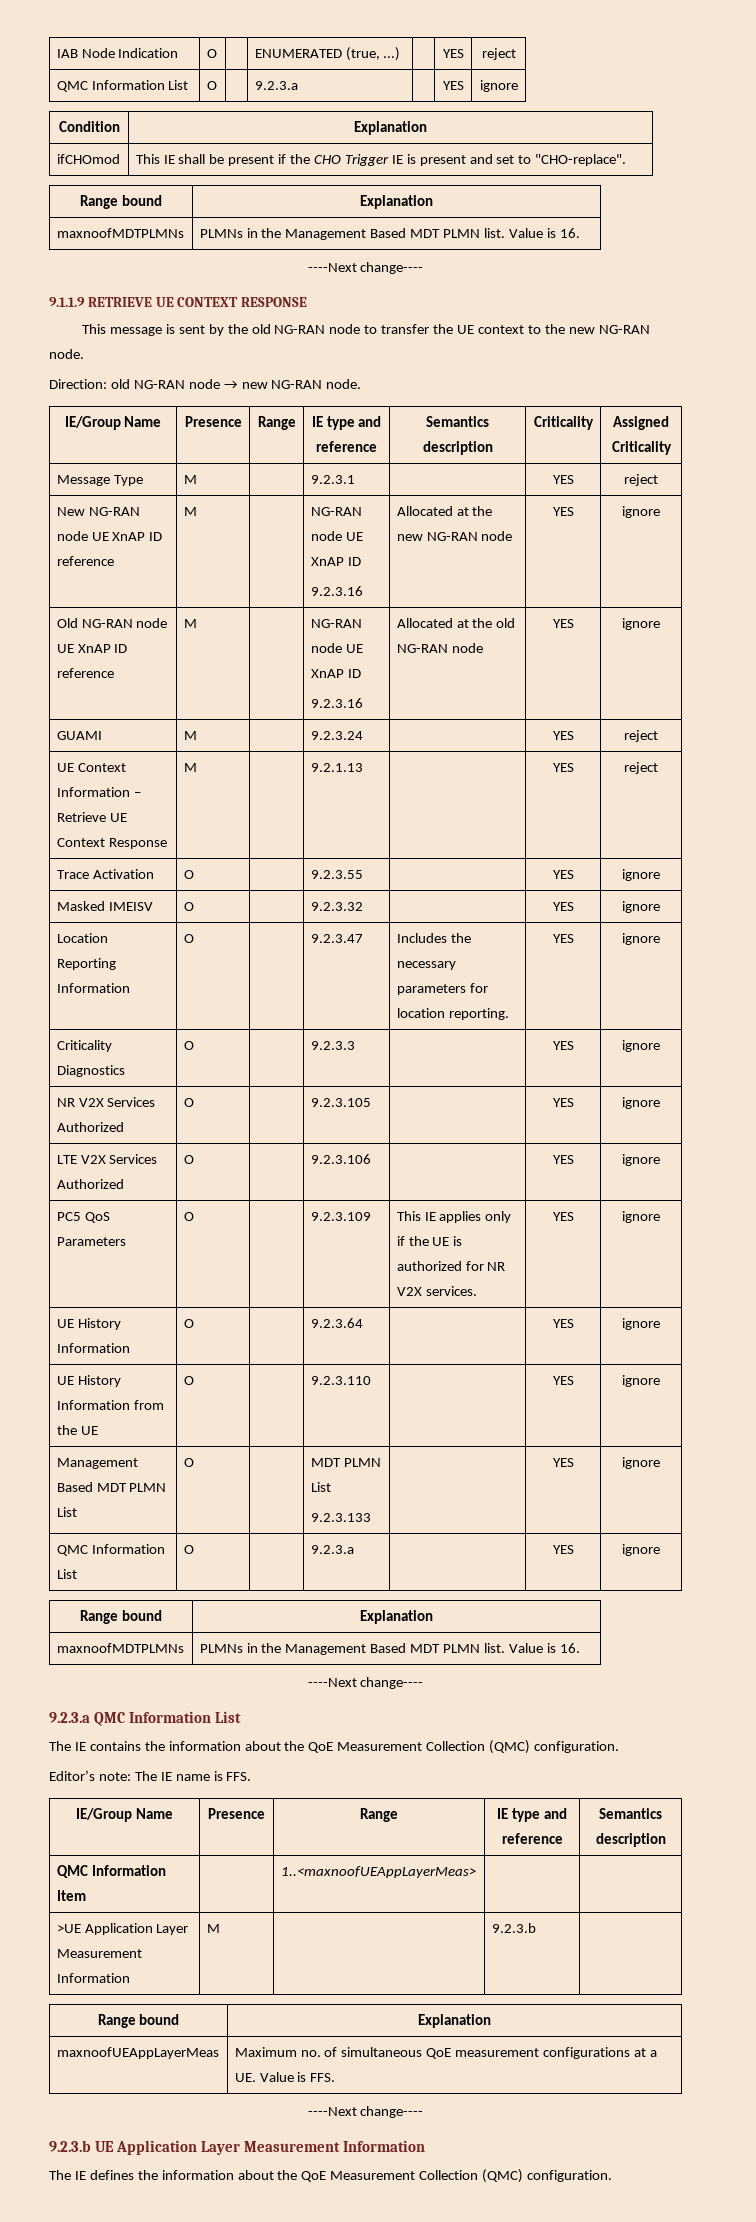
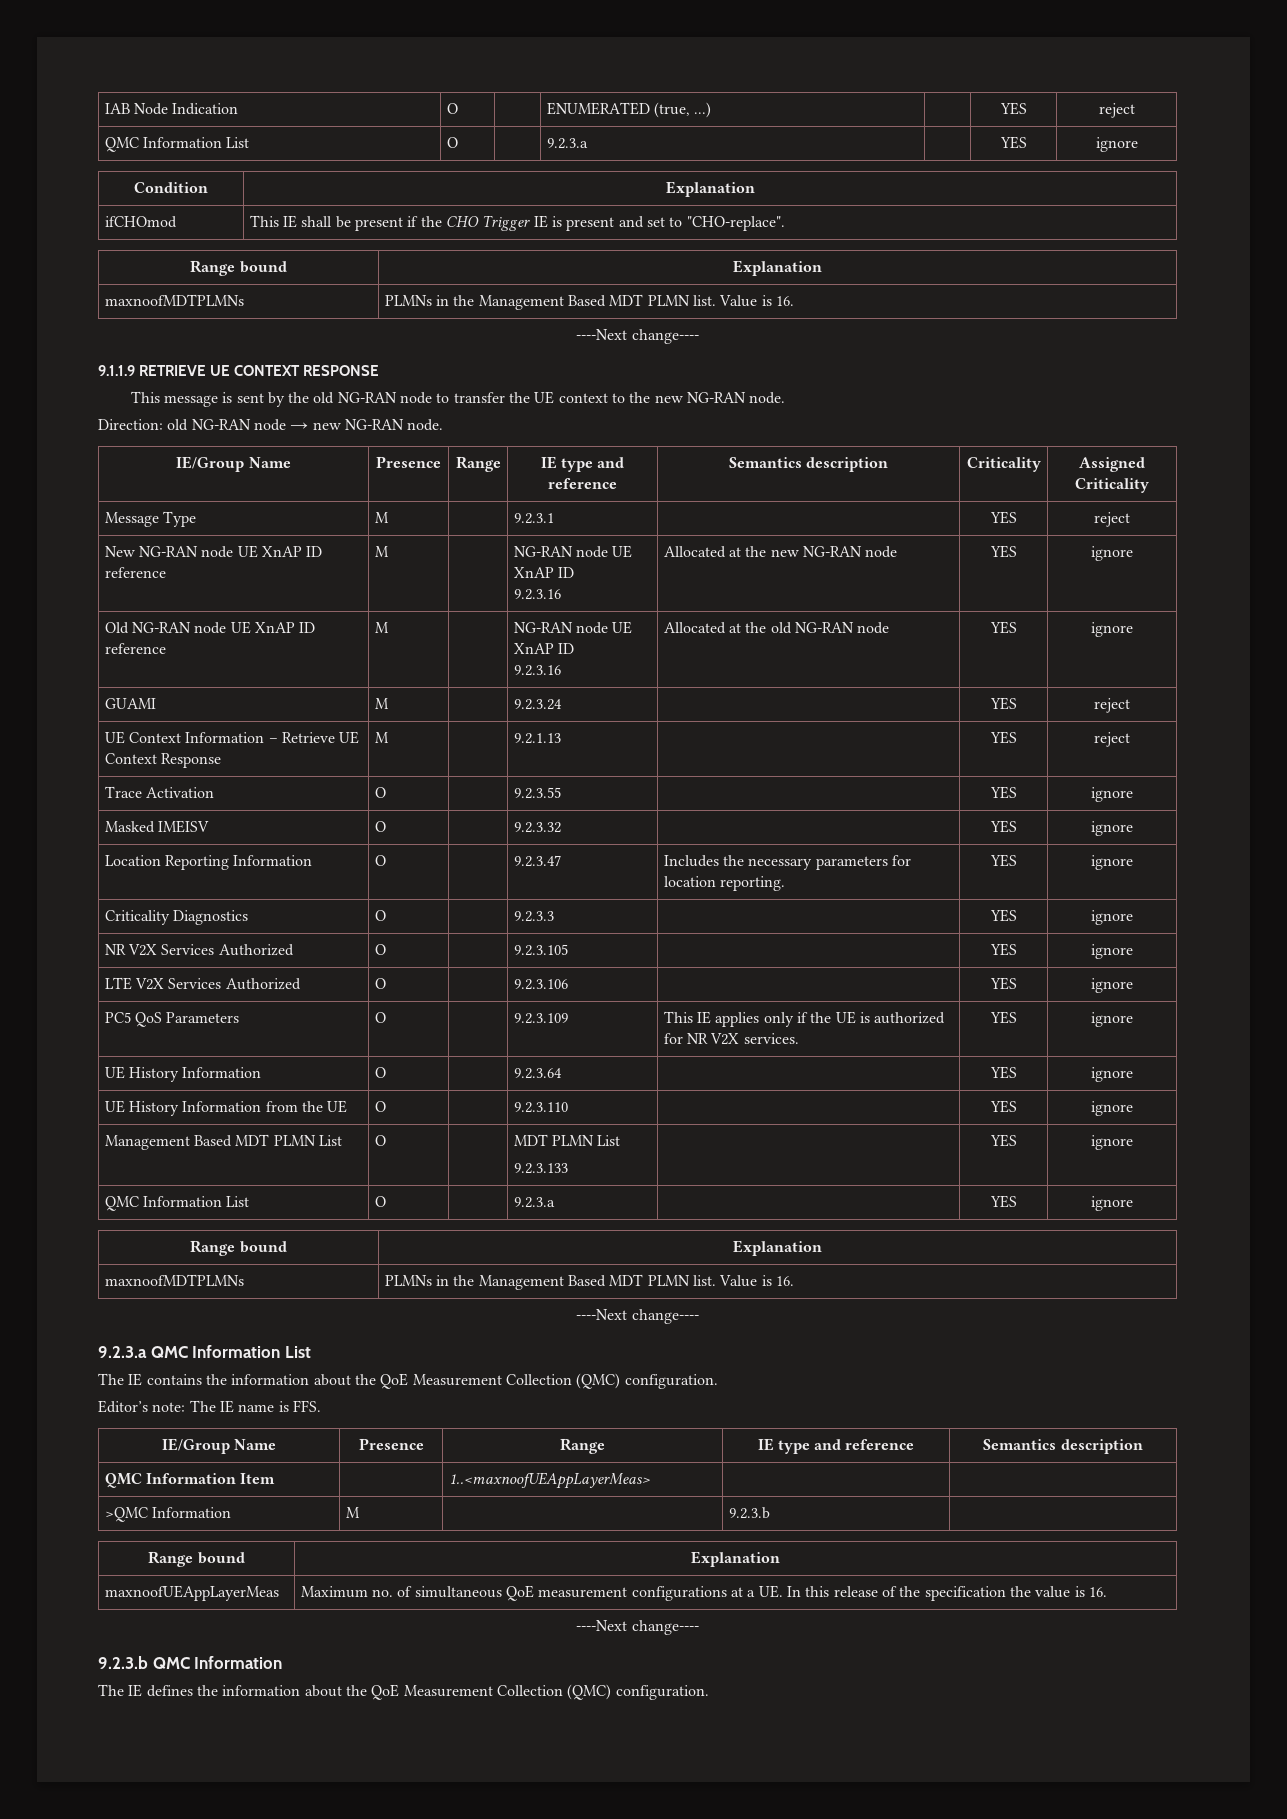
[56,1923,189,1935] [56,1949,142,1958] >UE Application Layer Measurement -> [104,1507,148,1522] >QMC
[259,2072,336,2082] Value is FFS. -> [786,1586,1107,1601] In this release of the specification the value is 16.
[95,2140,341,2155] UE Application Layer Measurement -> [152,1657,190,1669] QMC

